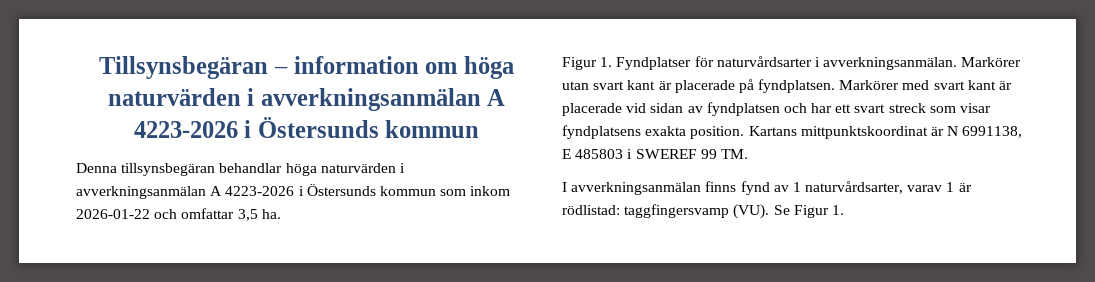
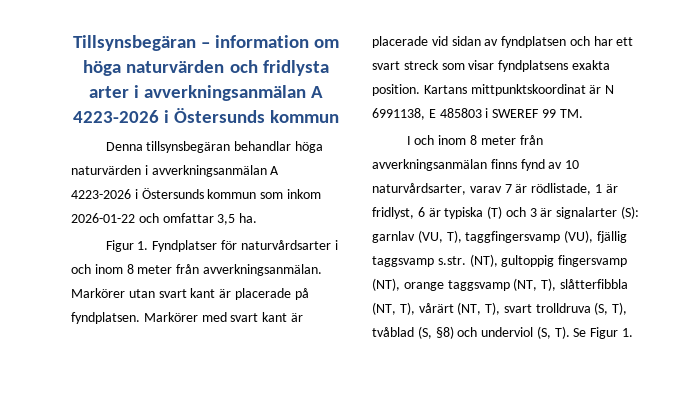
(241, 97) none -> [229,60,329,76] [88,86,129,98] och fridlysta arter
(820, 62) none -> [71,264,200,274] och inom 8 meter från
(567, 187) none -> [414,135,543,145] och inom 8 meter från
[792,182,801,192] 1 -> [565,160,580,169] 10
[946,182,972,192] [562,204,770,219] 1 är rödlistad: taggfingersvamp (VU). -> [504,183,618,195] [372,206,640,219] [372,230,627,243] [372,254,628,267] [372,278,628,291] [372,302,628,315] [372,326,570,339] 7 är rödlistade, 1 är fridlyst, 6 är typiska (T) och 3 är signalarter (S): garnlav (VU, T), taggfingersvamp (VU), fjällig taggsvamp s.str. (NT), gultoppig fingersvamp (NT), orange taggsvamp (NT, T), slåtterfibbla (NT, T), vårärt (NT, T), svart trolldruva (S, T), tvåblad (S, §8) och underviol (S, T).

